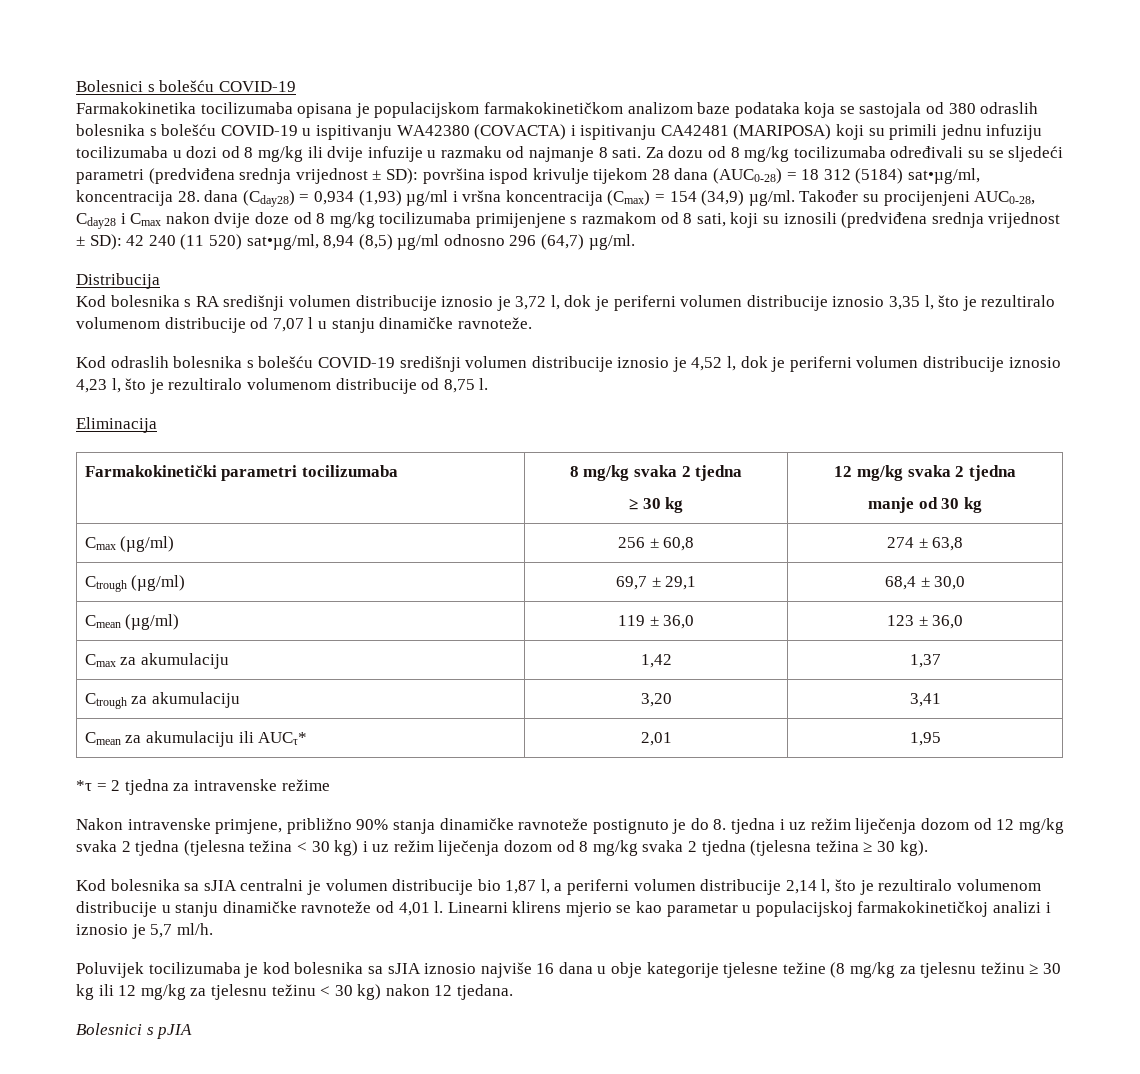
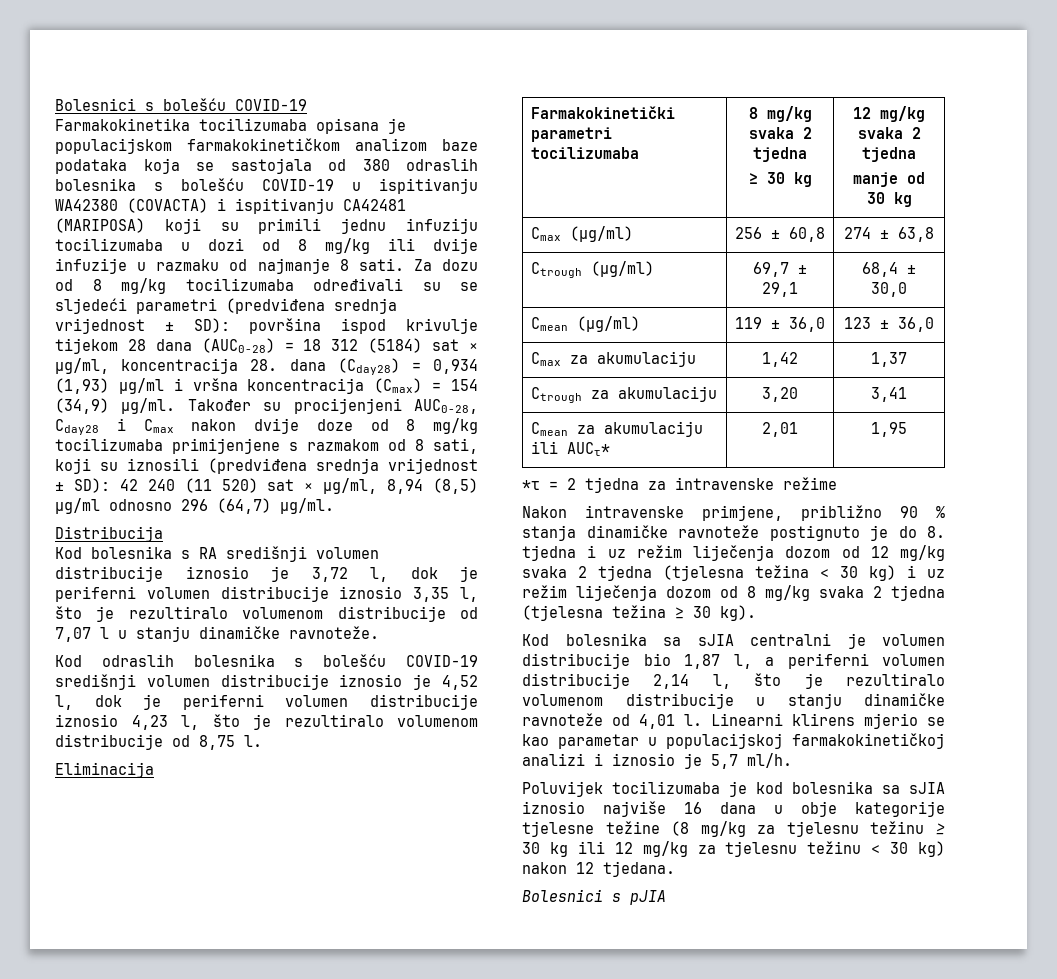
[908,168,981,184] sat•µg/ml, -> [432,339,479,351] [55,358,109,374] sat × µg/ml,
[246,234,319,250] sat•µg/ml, -> [267,478,378,494] sat × µg/ml,
[356,819,389,830] 90% -> [900,506,945,518] 90 %

